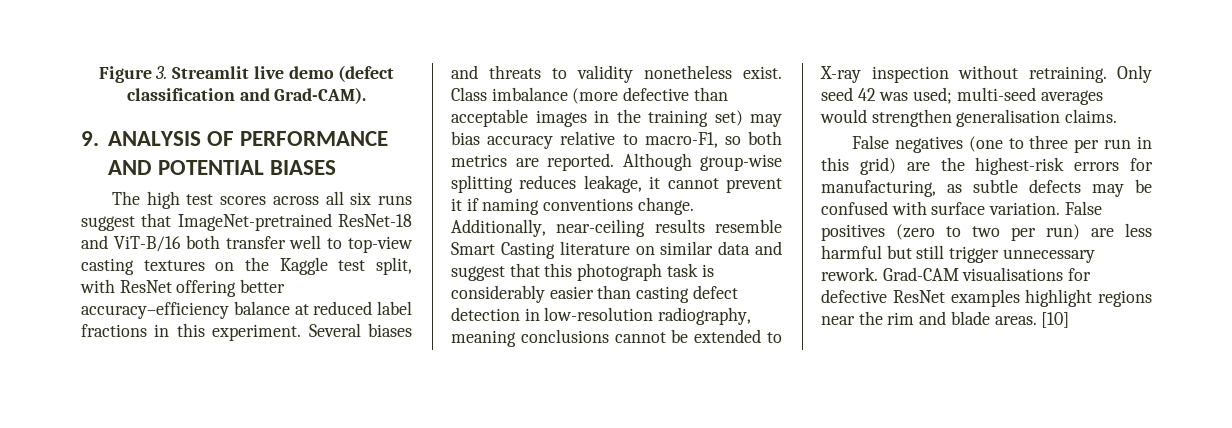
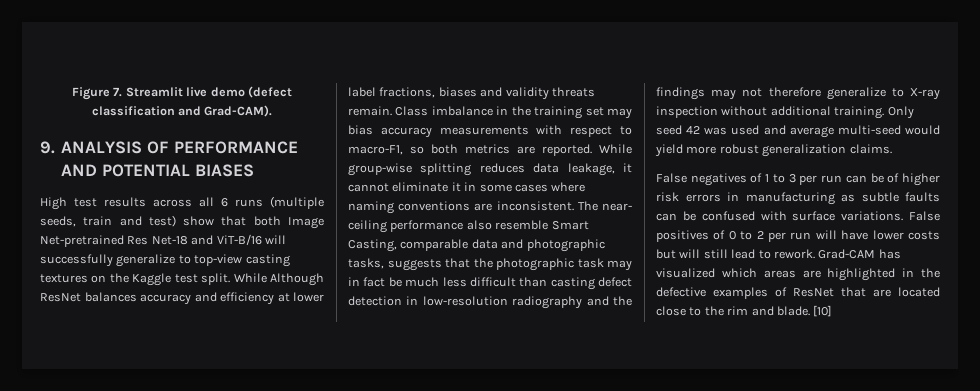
[155,66,168,79] 3. -> [113,87,123,97] 7.
[111,191,412,209] [81,213,412,231] [81,235,322,252] The high test scores across all six runs suggest that ImageNet-pretrained ResNet-18 and ViT-B/16 both transfer well -> [40,196,324,210] [40,215,324,229] [40,234,286,247] [40,254,176,267] High test results across all 6 runs (multiple seeds, train and test) show that both Image Net-pretrained Res Net-18 and ViT-B/16 will successfully generalize
[376,257,412,275] [80,279,286,297] [81,301,412,319] [81,323,412,341] [451,65,782,83] [451,87,728,104] [451,109,587,127] split, with ResNet offering better accuracy–efficiency balance at reduced label fractions in this experiment. Several biases and threats to validity nonetheless exist. Class imbalance (more defective than acceptable images -> [201,273,324,286] [40,292,324,305] [348,87,595,100] [348,106,493,116] split. While Although ResNet balances accuracy and efficiency at lower label fractions, biases and validity threats remain. Class imbalance
[714,110,743,126] set) -> [585,107,604,116] set
[560,131,616,145] relative -> [439,125,613,137] measurements with respect
[622,153,692,171] Although -> [599,144,632,154] While
(577, 182) none -> [533,163,560,173] data
[726,178,782,193] [451,197,694,215] [451,219,782,237] [451,241,782,259] [451,263,714,281] [451,285,594,303] prevent it if naming conventions change. Additionally, near-ceiling results resemble Smart Casting literature on similar data and suggest that this photograph task is considerably easier -> [392,182,586,192] [348,201,632,214] [348,220,589,233] [348,239,605,252] [348,258,632,271] [348,277,516,287] eliminate it in some cases where naming conventions are inconsistent. The near- ceiling performance also resemble Smart Casting, comparable data and photographic tasks, suggests that the photographic task may in fact be much less difficult
[658,307,752,325] [451,329,762,347] radiography, meaning conclusions cannot be extended -> [512,296,632,309] [656,87,886,100] radiography and the findings may not therefore generalize
[1028,66,1107,83] retraining. -> [770,106,885,119] additional training.
[913,87,1103,105] [820,109,1118,127] [851,135,1152,153] [821,157,1153,175] [821,179,1124,197] used; multi-seed averages would strengthen generalisation claims. // False negatives (one to three per run in this grid) are the highest-risk errors for manufacturing, as subtle defects may -> [731,125,940,138] [655,144,892,157] [656,173,940,186] [656,192,940,205] [656,213,677,221] used and average multi-seed would yield more robust generalization claims. // False negatives of 1 to 3 per run can be of higher risk errors in manufacturing as subtle faults can
[989,202,1061,215] variation. -> [841,211,904,221] variations.
[896,223,1152,241] [821,245,1095,263] [821,267,1092,281] [821,289,1152,307] [821,316,855,325] (zero to two per run) are less harmful but still trigger unnecessary rework. Grad-CAM visualisations for defective ResNet examples highlight regions near -> [713,230,940,242] [656,249,901,259] [656,268,940,281] [656,287,940,299] [656,306,702,316] of 0 to 2 per run will have lower costs but will still lead to rework. Grad-CAM has visualized which areas are highlighted in the defective examples of ResNet that are located close to
[950,311,1037,325] blade areas. -> [776,306,810,316] blade.

